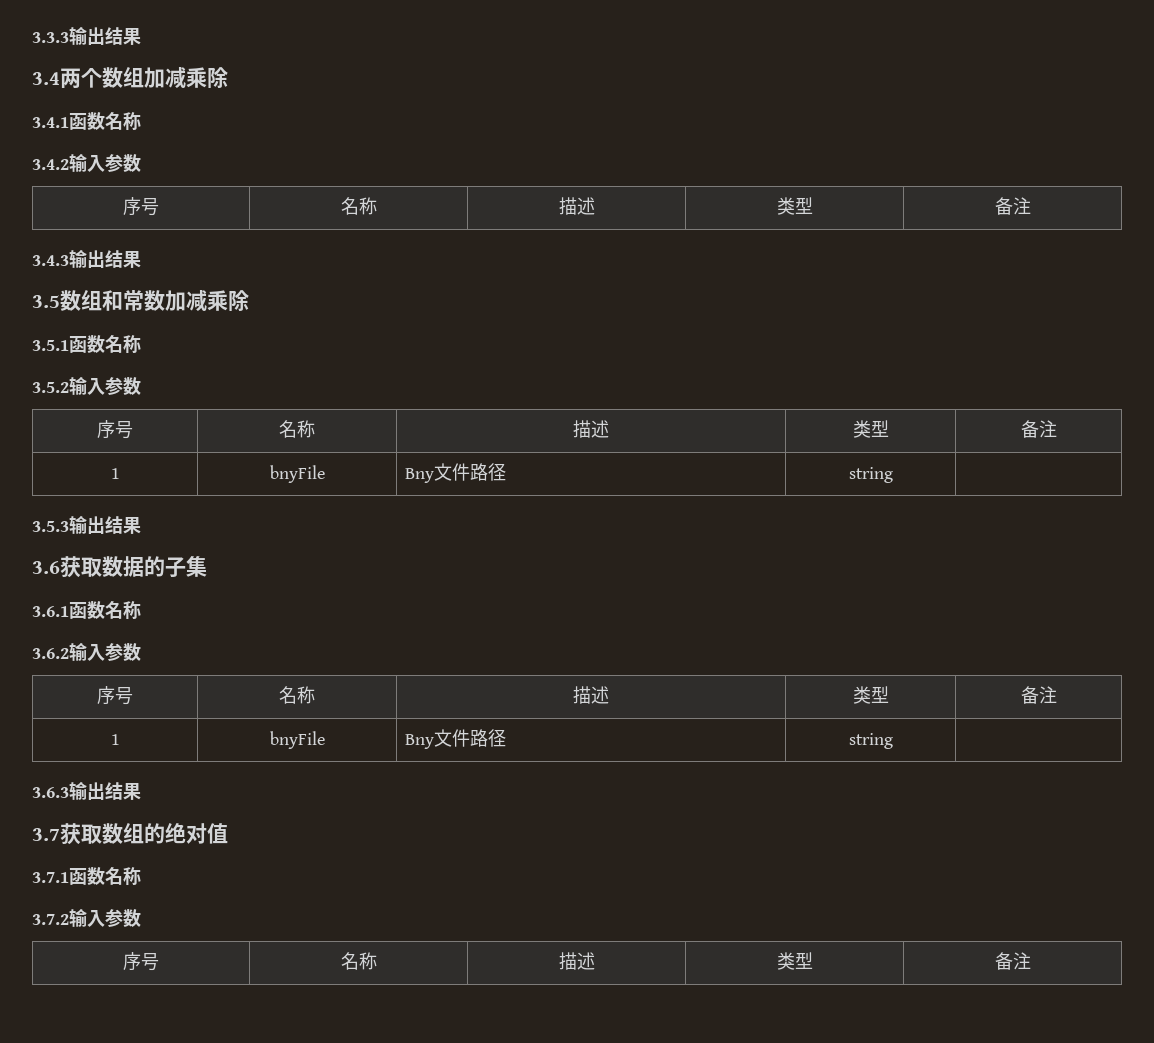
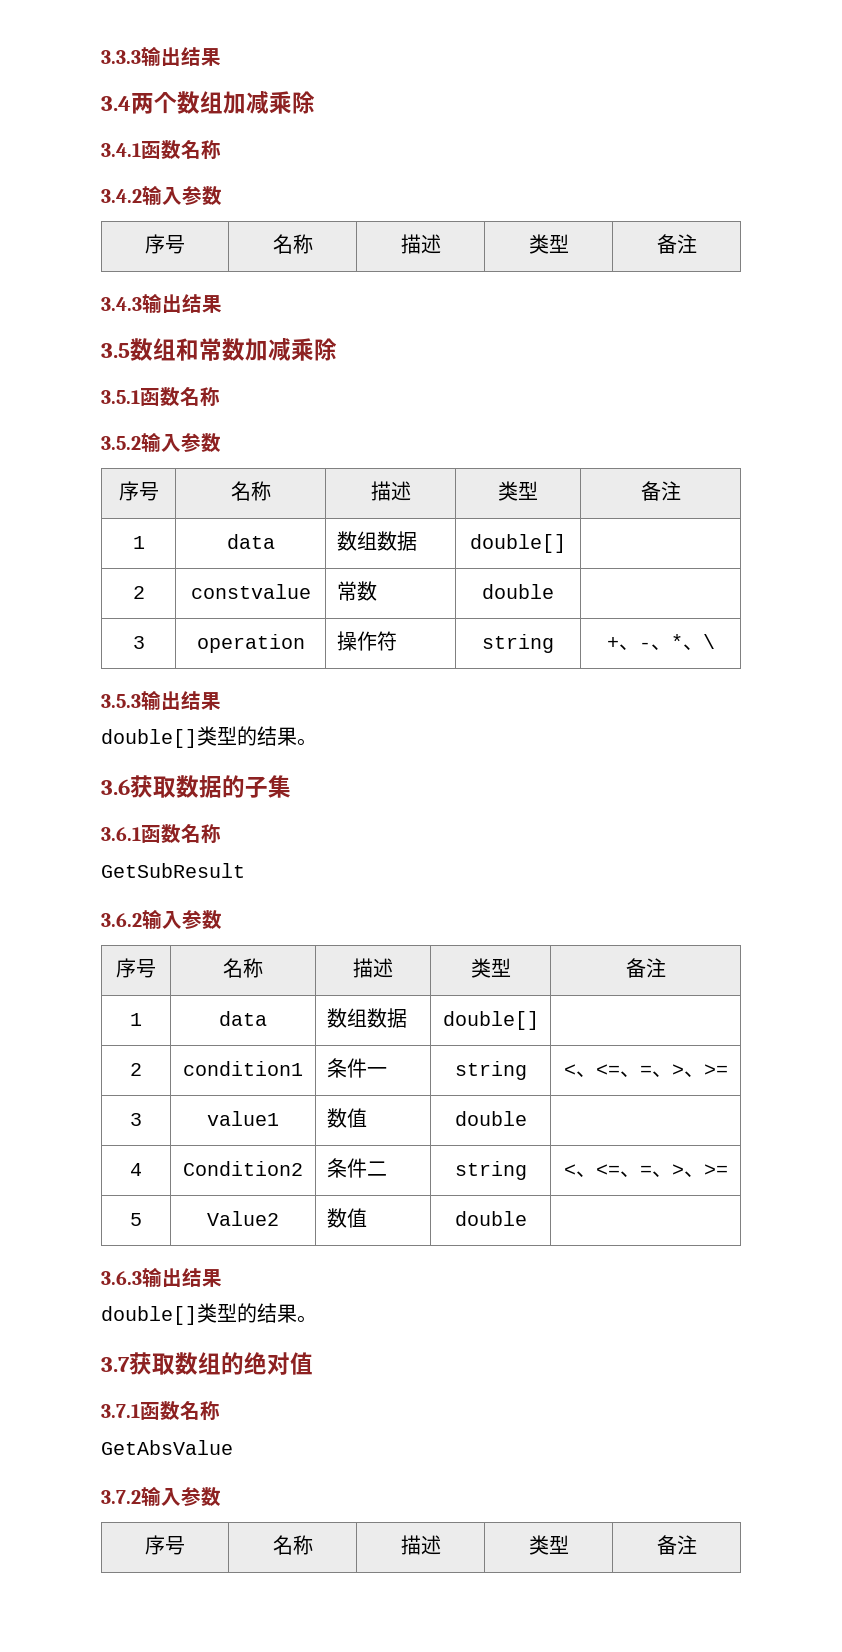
[269,465,325,483] [405,463,507,483] [848,467,893,483] bnyFile | Bny文件路径 | string | -> [226,534,275,549] [336,531,417,551] [470,534,566,553] [132,586,145,599] [190,584,311,599] [336,581,377,601] [482,584,554,599] [132,636,145,649] [196,634,305,653] [336,631,397,651] [482,634,554,653] [606,634,715,650] data | 数组数据 | double[] | // 2 | constvalue | 常数 | double | // 3 | operation | 操作符 | string | +、-、*、\
(141, 525) none -> [101,726,317,748] // double[]类型的结果。
(141, 610) none -> [101,863,245,878] // GetSubResult
[269,731,325,749] [405,729,507,749] [848,733,893,749] bnyFile | Bny文件路径 | string -> [219,1011,267,1026] [326,1008,407,1028] [442,1011,539,1030] [130,1063,142,1076] [183,1061,303,1076] [326,1058,387,1078] [454,1061,527,1080] [563,1064,728,1077] [130,1113,142,1126] [207,1111,279,1126] [326,1108,367,1128] [454,1111,527,1126] [130,1163,142,1176] [183,1161,303,1176] [326,1158,387,1178] [454,1161,527,1180] [563,1164,728,1177] [130,1213,142,1226] [207,1211,279,1226] [326,1208,367,1228] [454,1211,527,1226] data | 数组数据 | double[] | // 2 | condition1 | 条件一 | string | <、<=、=、>、>= // 3 | value1 | 数值 | double | // 4 | Condition2 | 条件二 | string | <、<=、=、>、>= // 5 | Value2 | 数值 | double
(141, 791) none -> [101,1303,317,1325] // double[]类型的结果。
(141, 876) none -> [101,1440,233,1455] // GetAbsValue

